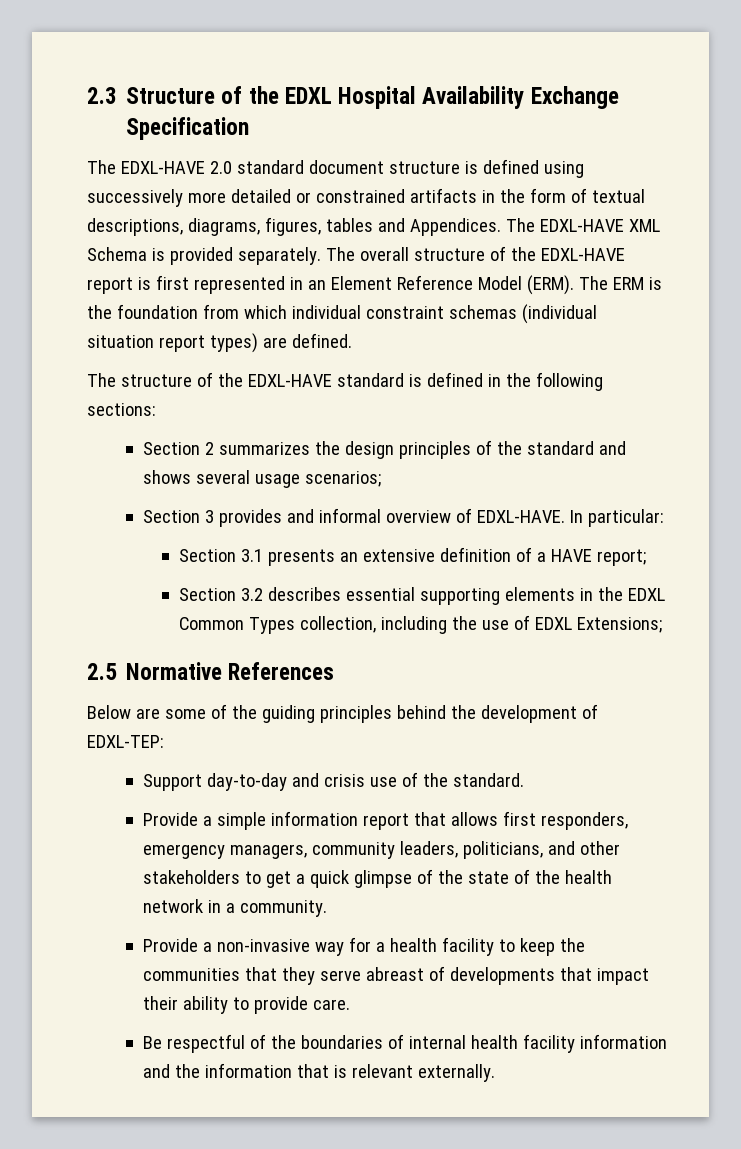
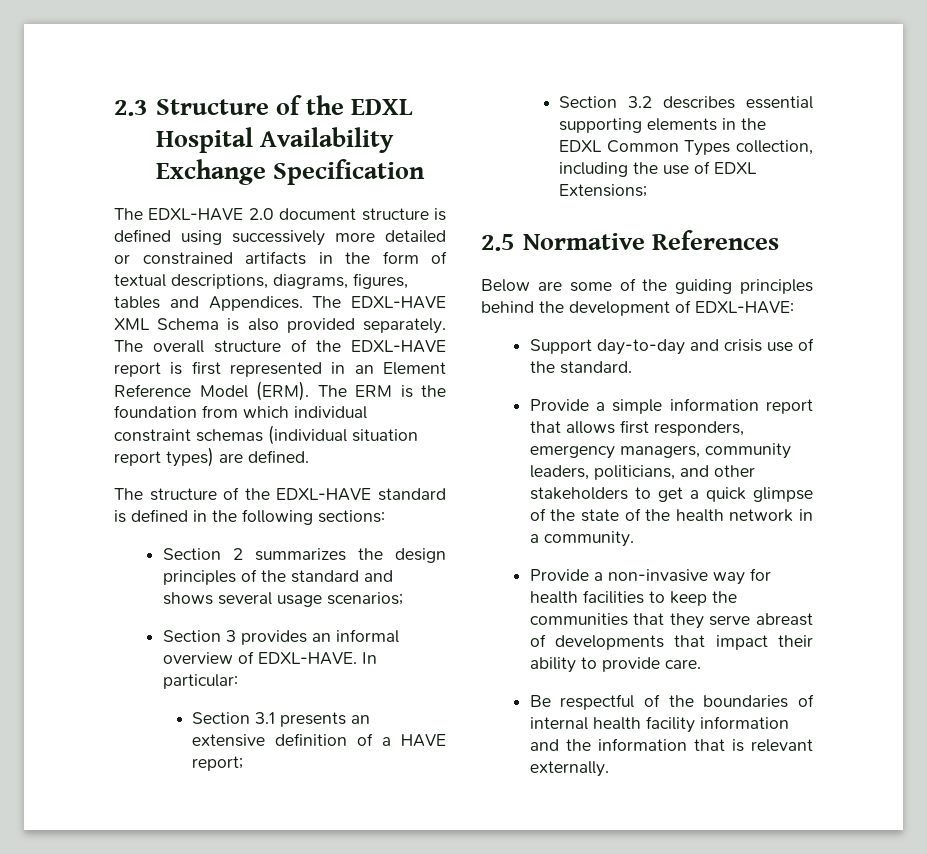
[236,160,304,174] standard -> (274, 214) none
(165, 254) none -> [247,318,279,331] also
[287,509,315,523] and -> [311,633,331,642] an
[87,735,164,748] EDXL-TEP: -> [695,301,794,314] EDXL-HAVE:
[376,937,494,956] a health facility -> [529,590,644,604] health facilities

